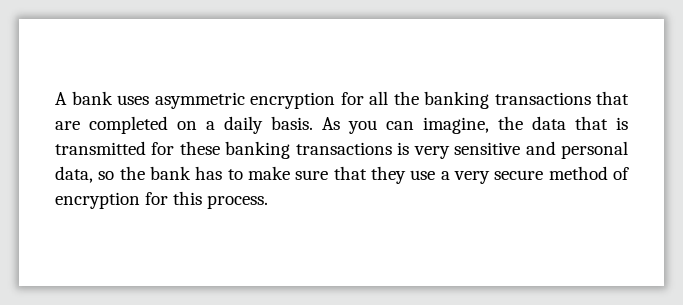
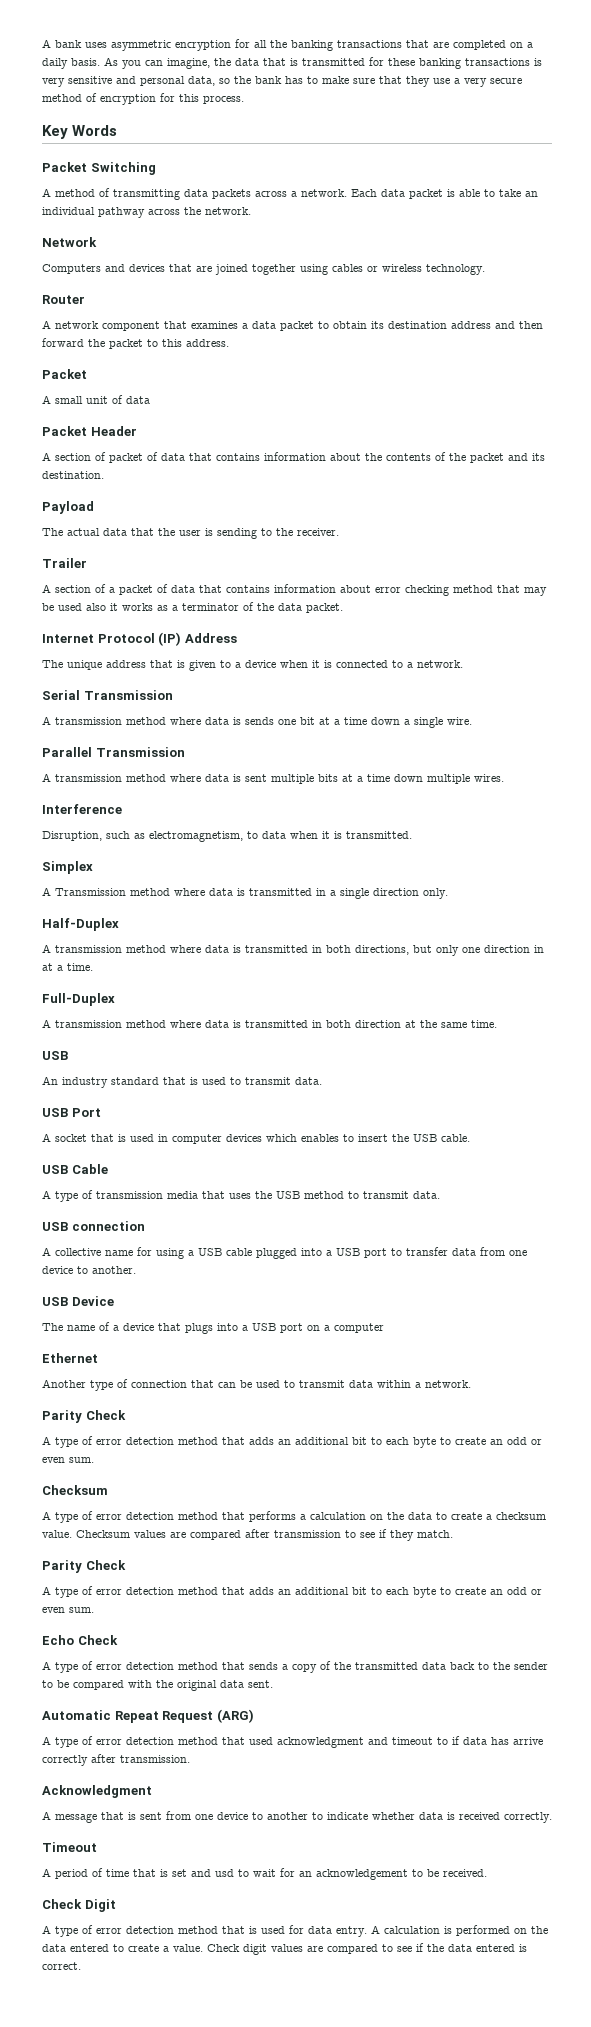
(269, 202) none -> [42,125,118,139] [42,162,156,175] [42,188,538,200] [42,207,251,218] [42,237,97,247] [42,264,485,275] [42,295,85,304] [42,320,543,331] [42,338,229,349] [42,369,87,379] [42,395,150,404] [42,426,137,436] [42,452,545,463] [42,471,104,479] [42,501,94,514] [42,528,339,539] [42,558,87,568] [42,584,547,596] [42,602,343,613] [42,632,237,646] [42,660,463,671] [42,690,173,700] [42,716,472,728] [42,747,185,757] [42,773,504,784] [42,804,122,814] [42,831,412,842] [42,861,93,874] [42,887,448,899] [42,918,119,931] [42,944,544,956] [42,963,93,971] [42,993,115,1006] [42,1019,497,1028] [42,1051,68,1060] [42,1076,322,1088] [42,1108,101,1117] [42,1133,470,1144] [42,1164,108,1174] [42,1190,440,1202] [42,1221,145,1231] [42,1247,527,1259] [42,1266,136,1274] [42,1296,114,1306] [42,1322,384,1334] [42,1353,98,1363] [42,1379,471,1391] [42,1410,126,1423] [42,1436,542,1448] [42,1457,94,1463] [42,1485,108,1495] [42,1511,546,1523] [42,1529,453,1541] [42,1560,126,1573] [42,1586,542,1598] [42,1607,94,1613] [42,1635,118,1645] [42,1661,548,1673] [42,1680,273,1691] [42,1709,254,1723] [42,1736,543,1748] [42,1754,190,1766] [42,1785,152,1798] [42,1811,552,1823] [42,1842,97,1852] [42,1868,487,1880] [42,1899,116,1912] [42,1925,548,1937] [42,1943,527,1955] [42,1962,81,1970] // Key Words // Packet Switching // A method of transmitting data packets across a network. Each data packet is able to take an individual pathway across the network. // Network // Computers and devices that are joined together using cables or wireless technology. // Router // A network component that examines a data packet to obtain its destination address and then forward the packet to this address. // Packet // A small unit of data // Packet Header // A section of packet of data that contains information about the contents of the packet and its destination. // Payload // The actual data that the user is sending to the receiver. // Trailer // A section of a packet of data that contains information about error checking method that may be used also it works as a terminator of the data packet. // Internet Protocol (IP) Address // The unique address that is given to a device when it is connected to a network. // Serial Transmission // A transmission method where data is sends one bit at a time down a single wire. // Parallel Transmission // A transmission method where data is sent multiple bits at a time down multiple wires. // Interference // Disruption, such as electromagnetism, to data when it is transmitted. // Simplex // A Transmission method where data is transmitted in a single direction only. // Half-Duplex // A transmission method where data is transmitted in both directions, but only one direction in at a time. // Full-Duplex // A transmission method where data is transmitted in both direction at the same time. // USB // An industry standard that is used to transmit data. // USB Port // A socket that is used in computer devices which enables to insert the USB cable. // USB Cable // A type of transmission media that uses the USB method to transmit data. // USB connection // A collective name for using a USB cable plugged into a USB port to transfer data from one device to another. // USB Device // The name of a device that plugs into a USB port on a computer // Ethernet // Another type of connection that can be used to transmit data within a network. // Parity Check // A type of error detection method that adds an additional bit to each byte to create an odd or even sum. // Checksum // A type of error detection method that performs a calculation on the data to create a checksum value. Checksum values are compared after transmission to see if they match. // Parity Check // A type of error detection method that adds an additional bit to each byte to create an odd or even sum. // Echo Check // A type of error detection method that sends a copy of the transmitted data back to the sender to be compared with the original data sent. // Automatic Repeat Request (ARG) // A type of error detection method that used acknowledgment and timeout to if data has arrive correctly after transmission. // Acknowledgment // A message that is sent from one device to another to indicate whether data is received correctly. // Timeout // A period of time that is set and usd to wait for an acknowledgement to be received. // Check Digit // A type of error detection method that is used for data entry. A calculation is performed on the data entered to create a value. Check digit values are compared to see if the data entered is correct.

